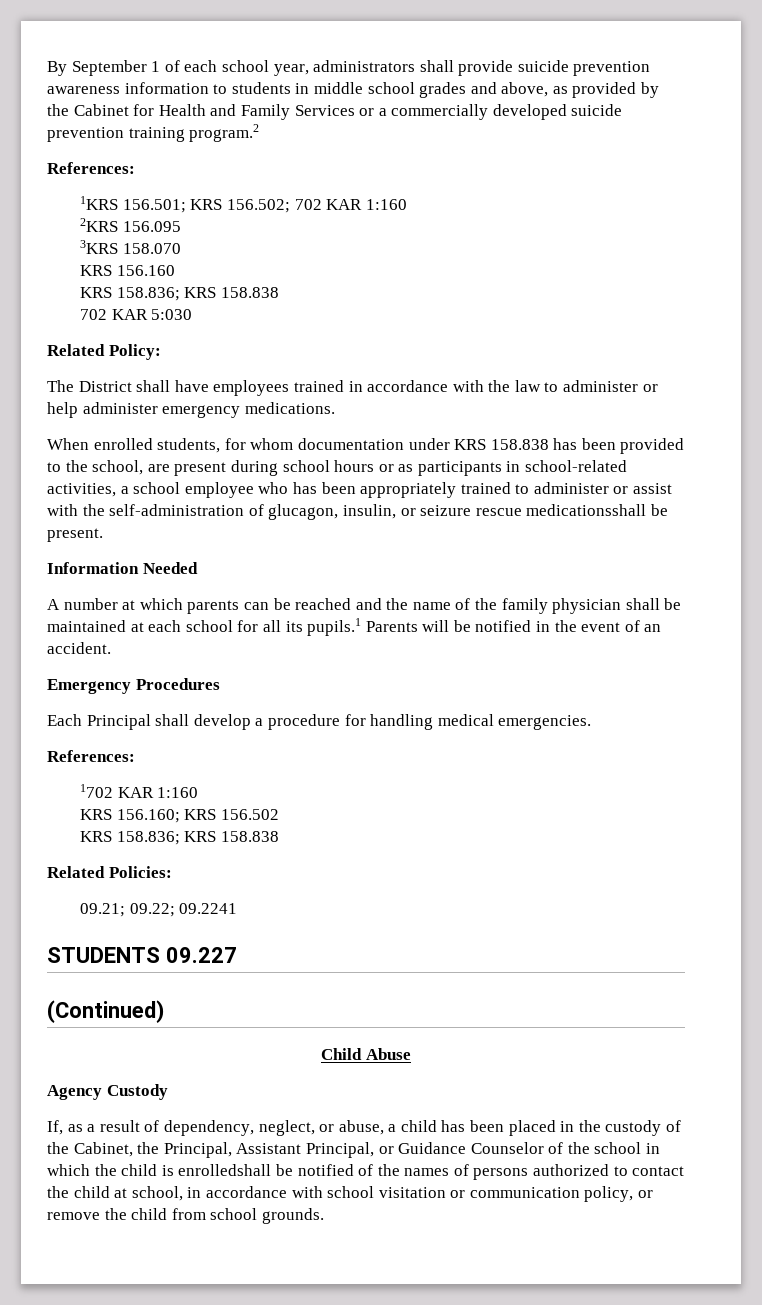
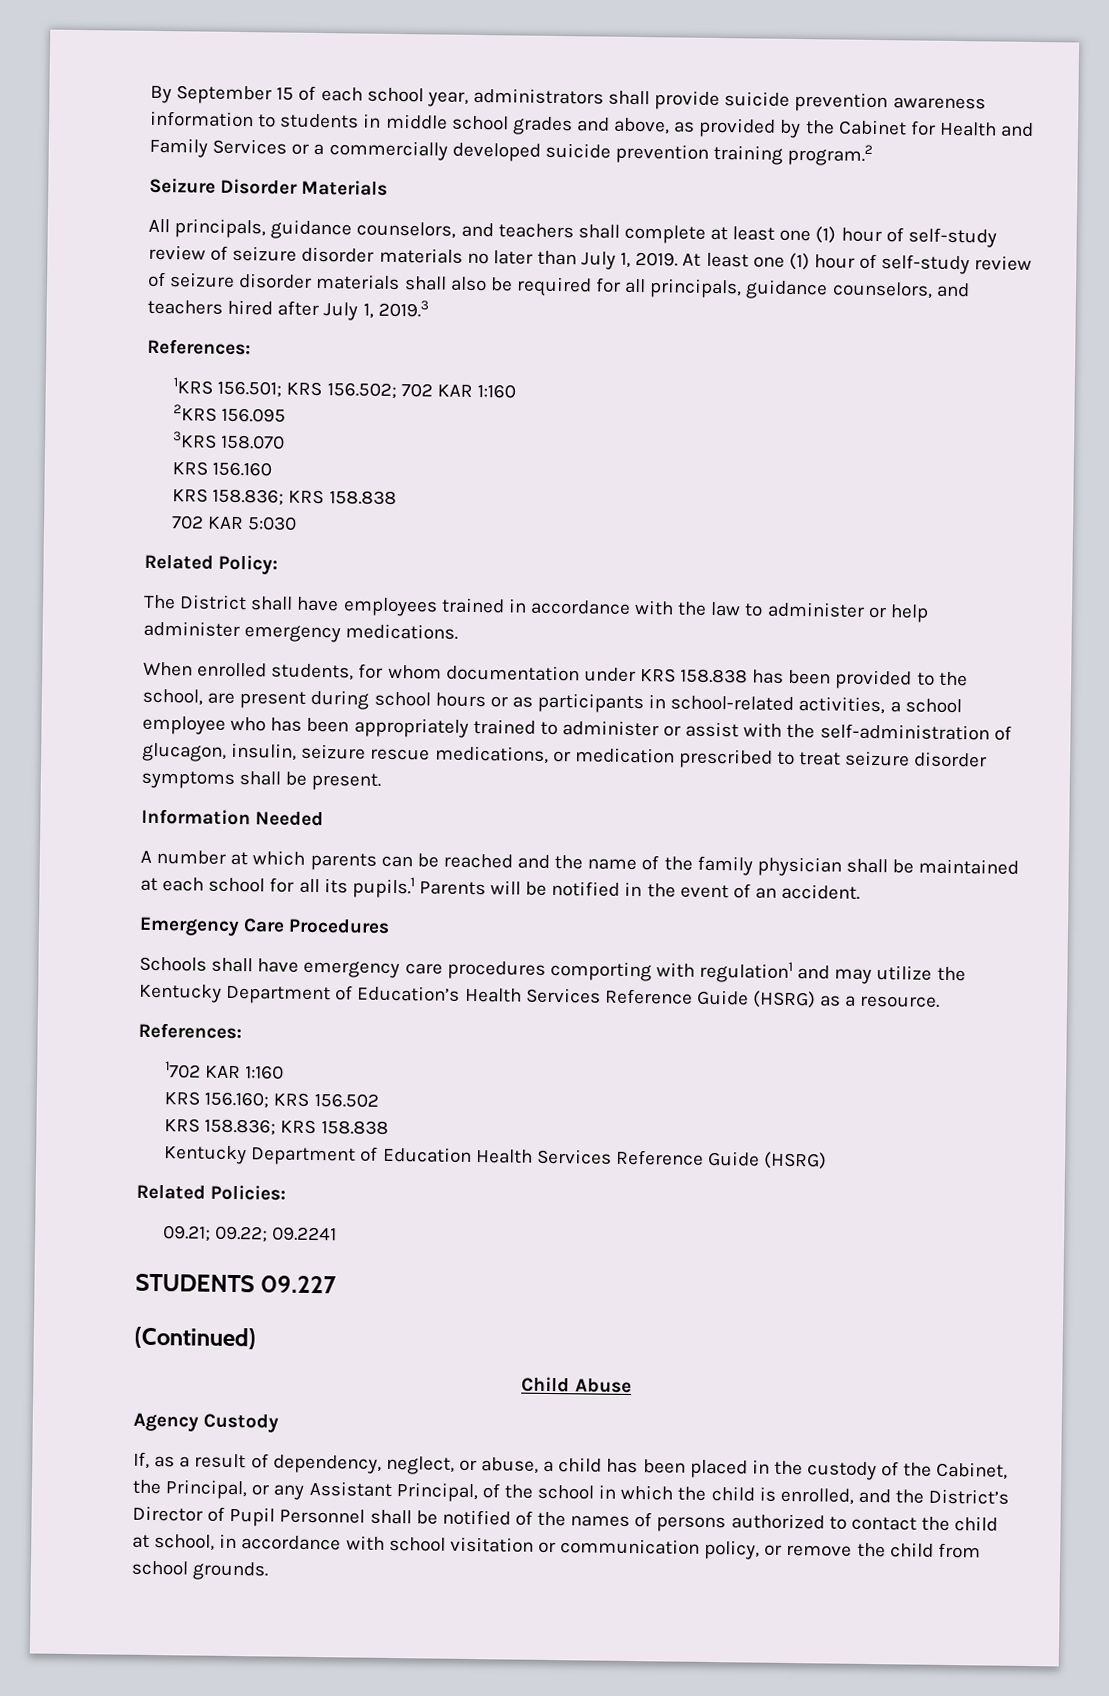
[151,61,161,72] 1 -> [276,87,295,101] 15
(260, 133) none -> [149,177,389,196] [148,218,997,248] [148,244,1033,275] [148,271,970,300] [147,299,429,321] // Seizure Disorder Materials // All principals, guidance counselors, and teachers shall complete at least one (1) hour of self-study review of seizure disorder materials no later than July 1, 2019. At least one (1) hour of self-study review of seizure disorder materials shall also be required for all principals, guidance counselors, and teachers hired after July 1, 2019.3
[400,508,416,516] or -> (298, 751) none
[526,504,647,516] medicationsshall -> [434,745,988,769] [141,770,282,789] medications, or medication prescribed to treat seizure disorder symptoms shall
(131, 686) none -> [243,918,286,933] Care
[47,714,592,730] Each Principal shall develop a procedure for handling medical emergencies. -> [139,956,966,985] [139,983,941,1009] Schools shall have emergency care procedures comporting with regulation1 and may utilize the Kentucky Department of Education’s Health Services Reference Guide (HSRG) as a resource.
(280, 836) none -> [164,1145,828,1170] // Kentucky Department of Education Health Services Reference Guide (HSRG)
[236,1142,544,1158] Assistant Principal, or Guidance Counselor -> [251,1480,479,1503] or any Assistant Principal,
[178,1164,272,1176] enrolledshall -> [779,1487,1010,1505] [132,1505,412,1527] enrolled, and the District’s Director of Pupil Personnel shall

